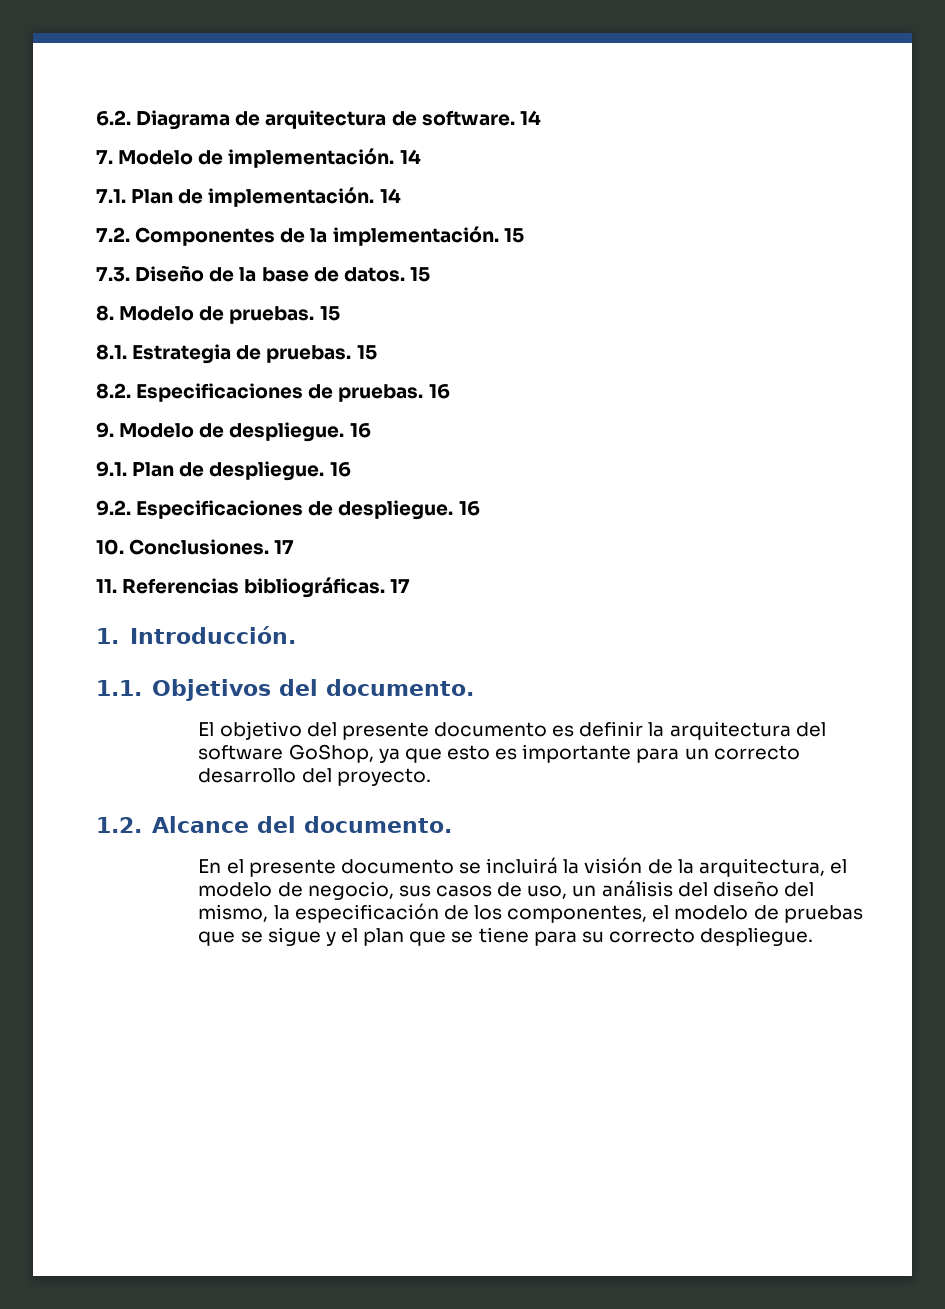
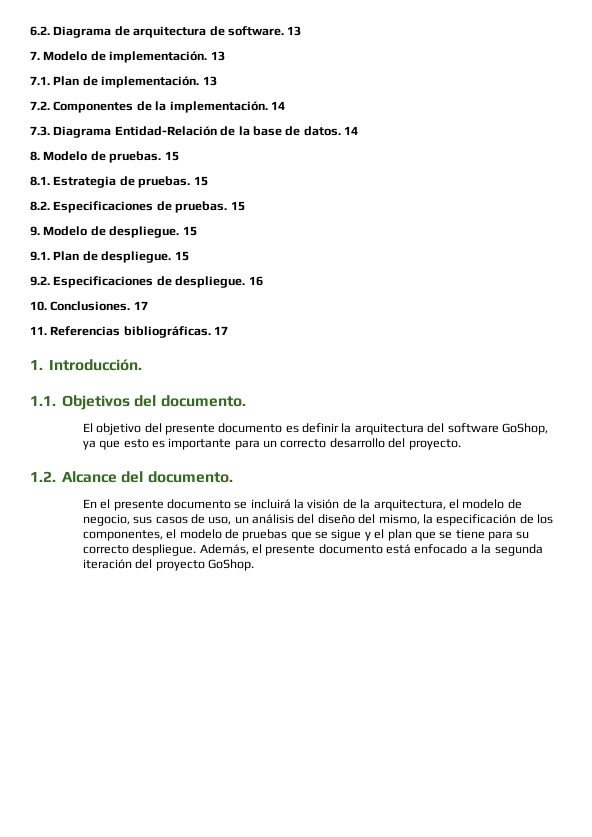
[519,110,541,125] 14 -> [287,26,302,36] 13
[399,149,421,164] 14 -> [210,51,225,61] 13
[379,188,401,203] 14 -> [202,76,217,86] 13
[503,228,524,243] 15 -> [270,101,285,110] 14
[135,265,205,282] Diseño -> [53,126,217,138] Diagrama Entidad-Relación
[409,267,430,282] 15 -> [344,126,358,135] 14
[428,384,450,399] 16 -> [230,201,245,211] 15
[349,423,371,438] 16 -> [182,226,197,236] 15
[329,462,351,477] 16 -> [174,251,189,261] 15
(814, 936) none -> [199,544,543,556] [82,559,254,571] Además, el presente documento está enfocado a la segunda iteración del proyecto GoShop.

